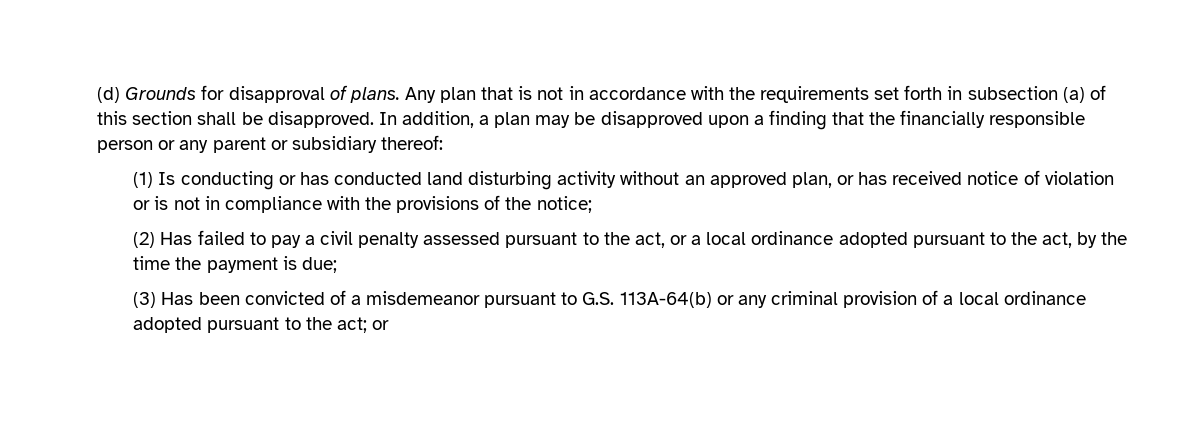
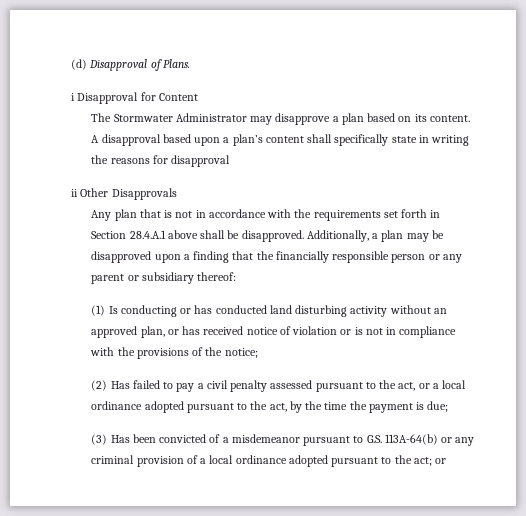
[125,87,197,100] Grounds -> [89,59,190,71] [71,92,198,104] [91,113,470,125] [91,134,470,146] [91,155,150,164] Disapproval of Plans. // i Disapproval for Content // The Stormwater Administrator may disapprove a plan based on its content. A disapproval based upon a plan’s content shall specifically state in writing the reasons
[329,85,400,103] of plans. -> [71,188,177,200] // ii Other Disapprovals //
[967,85,1106,103] [97,111,193,125] subsection (a) of this section -> [91,230,198,239] Section 28.4.A.1 above
[378,111,474,128] In addition, -> [306,230,369,242] Additionally,

